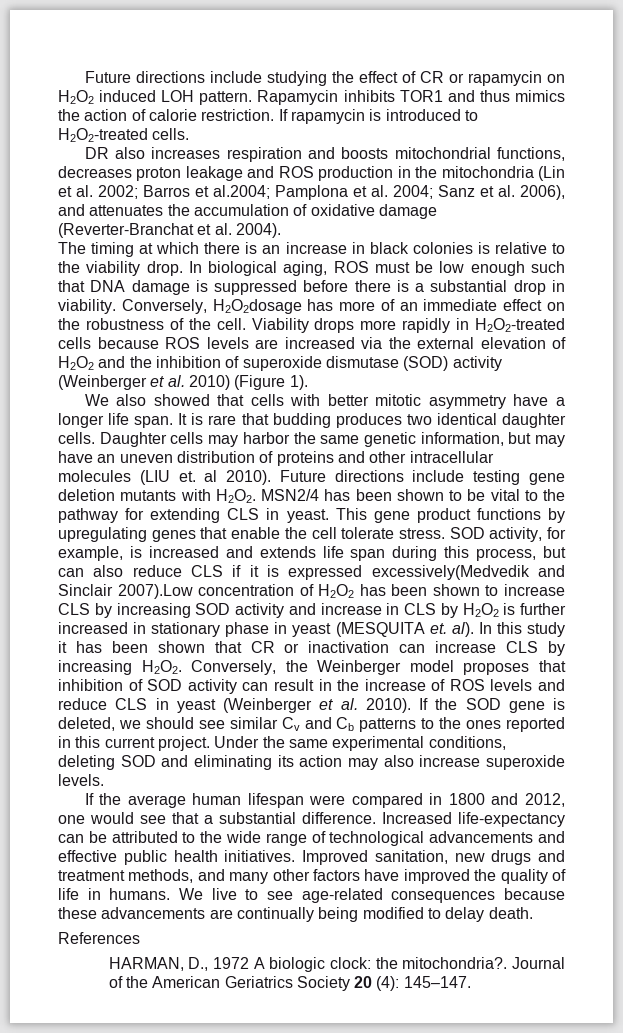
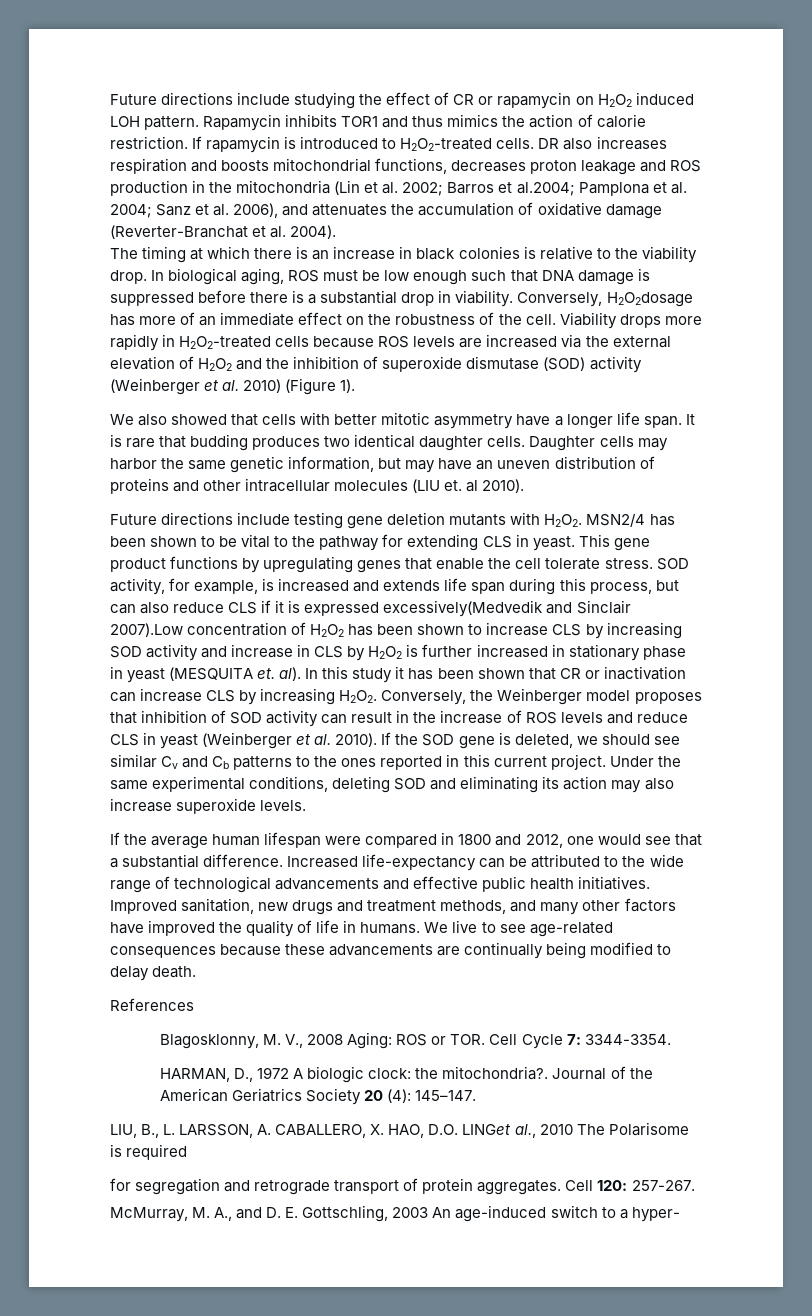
(190, 134) // -> (535, 143) none
(272, 477) none -> (525, 486) //
(140, 938) none -> [160,1032,671,1049] // Blagosklonny, M. V., 2008 Aging: ROS or TOR. Cell Cycle 7: 3344-3354.
(471, 982) none -> [110,1122,689,1138] [110,1144,188,1160] [110,1178,695,1195] [110,1205,680,1222] // LIU, B., L. LARSSON, A. CABALLERO, X. HAO, D.O. LINGet al., 2010 The Polarisome is required // for segregation and retrograde transport of protein aggregates. Cell 120: 257-267. // McMurray, M. A., and D. E. Gottschling, 2003 An age-induced switch to a hyper-

